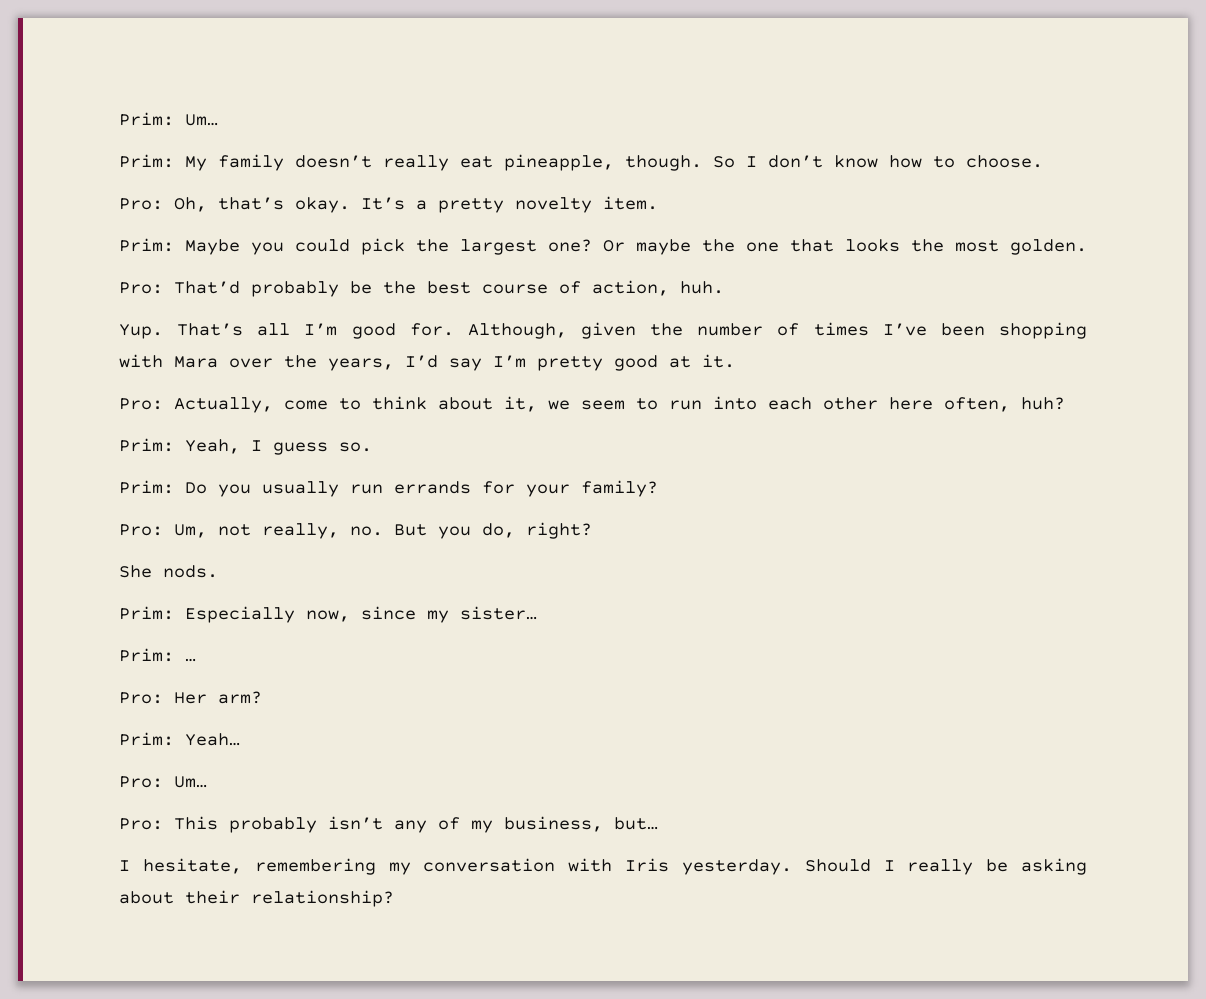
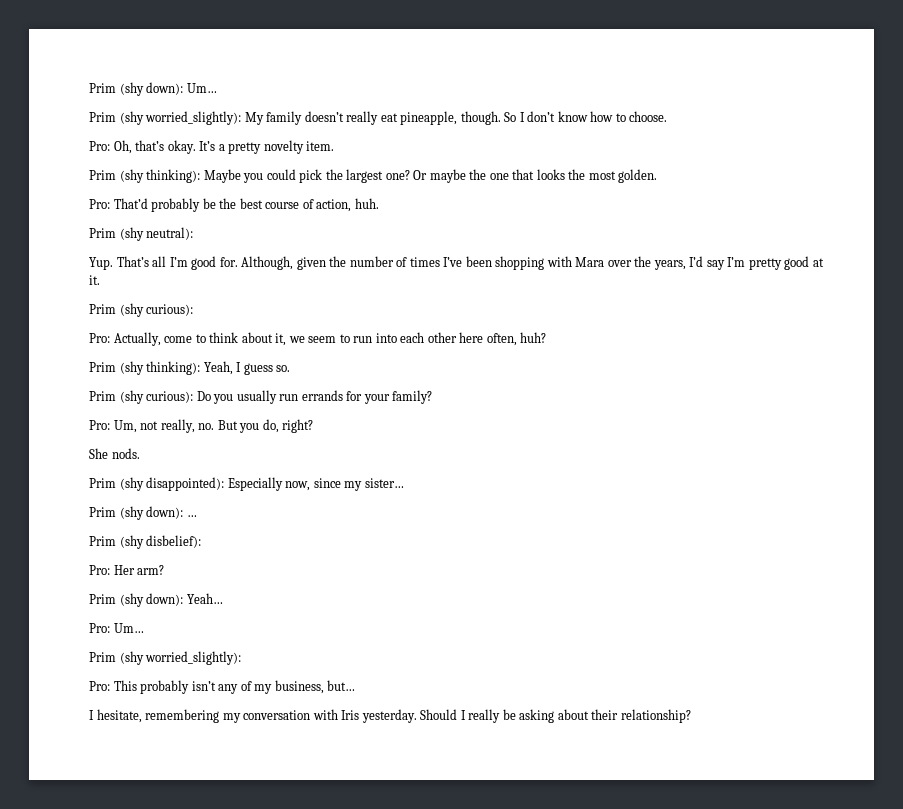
[119,112,218,126] [119,154,174,168] Prim: Um… // Prim: -> [89,82,217,96] [89,111,242,125] Prim (shy down): Um… // Prim (shy worried_slightly):
[119,238,174,252] Prim: -> [89,169,201,183] Prim (shy thinking):
(724, 287) none -> [89,227,194,241] // Prim (shy neutral):
(735, 361) none -> [89,303,194,317] // Prim (shy curious):
[119,438,174,452] Prim: -> [89,361,201,375] Prim (shy thinking):
[119,480,174,494] Prim: -> [89,390,194,404] Prim (shy curious):
[119,606,174,620] Prim: -> [89,477,225,491] Prim (shy disappointed):
[119,648,196,662] Prim: … -> [89,506,197,520] [89,535,202,549] Prim (shy down): … // Prim (shy disbelief):
[119,732,174,746] Prim: -> [89,593,184,607] Prim (shy down):
(207, 782) none -> [89,651,242,665] // Prim (shy worried_slightly):

